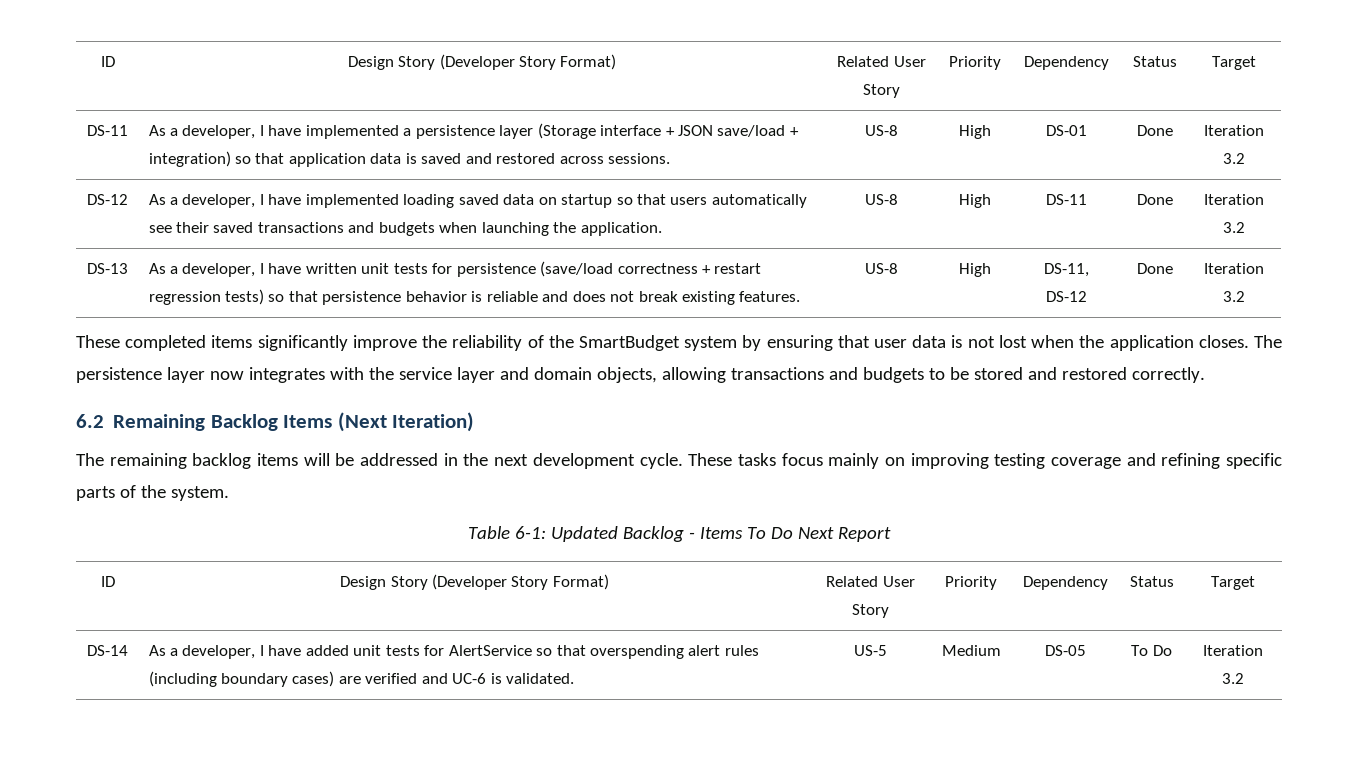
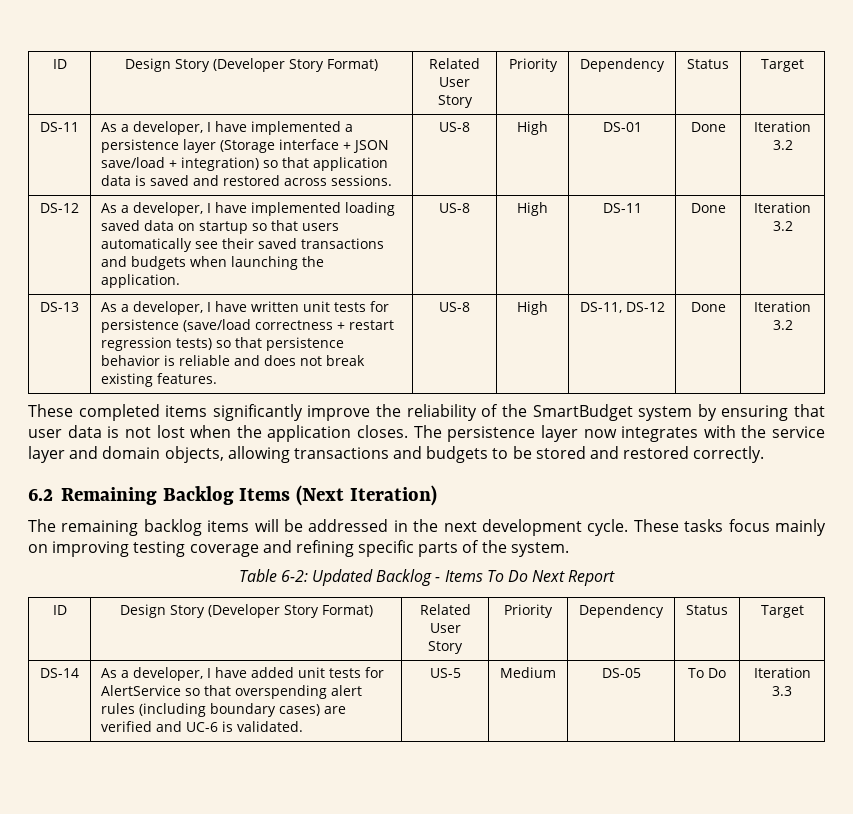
[515,526,547,539] 6-1: -> [280,570,308,582] 6-2:
[1222,673,1244,684] 3.2 -> [772,686,792,696] 3.3

